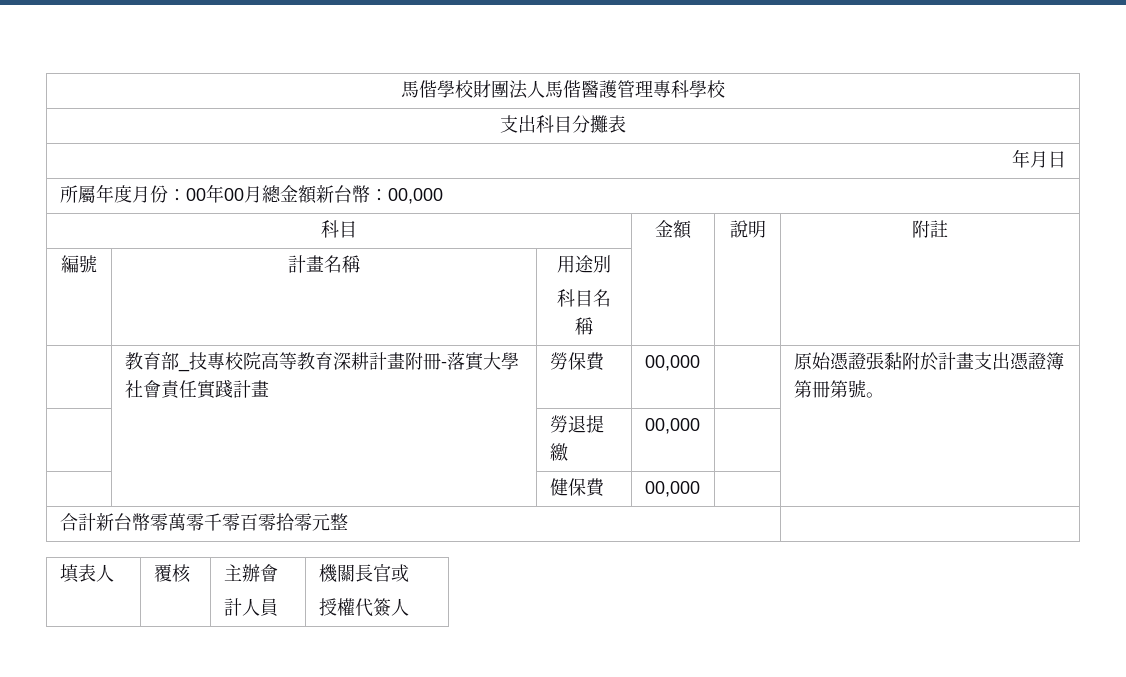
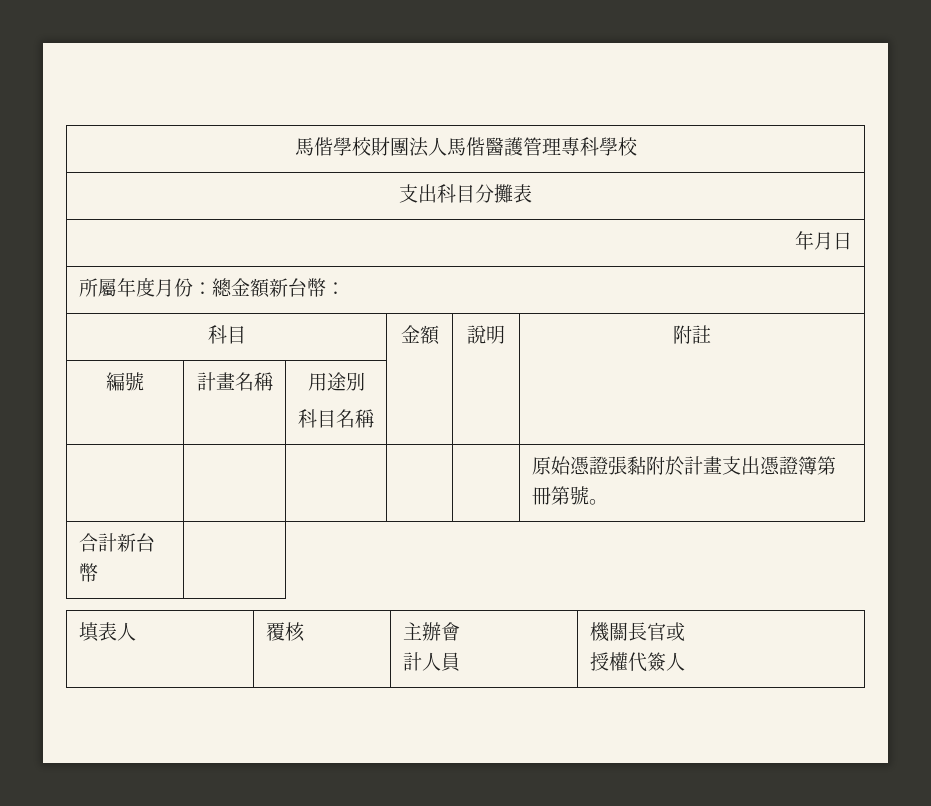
[185,184,262,203] 00年00月 -> (212, 288) none
[387,188,443,204] 00,000 -> (345, 288) none
[124,352,519,372] [124,379,269,399] [549,352,605,371] [644,355,700,371] 教育部_技專校院高等教育深耕計畫附冊-落實大學社會責任實踐計畫 | 勞保費 | 00,000 -> (375, 418) | |
[549,415,604,433] [549,443,568,461] [644,418,700,434] [549,478,605,497] [644,481,700,497] [59,513,348,531] | | 勞退提繳 | 00,000 | | // | | 健保費 | 00,000 | | // 合計新台幣零萬零千零百零拾零元整 -> [78,533,155,552] [78,563,98,582] 合計新台幣

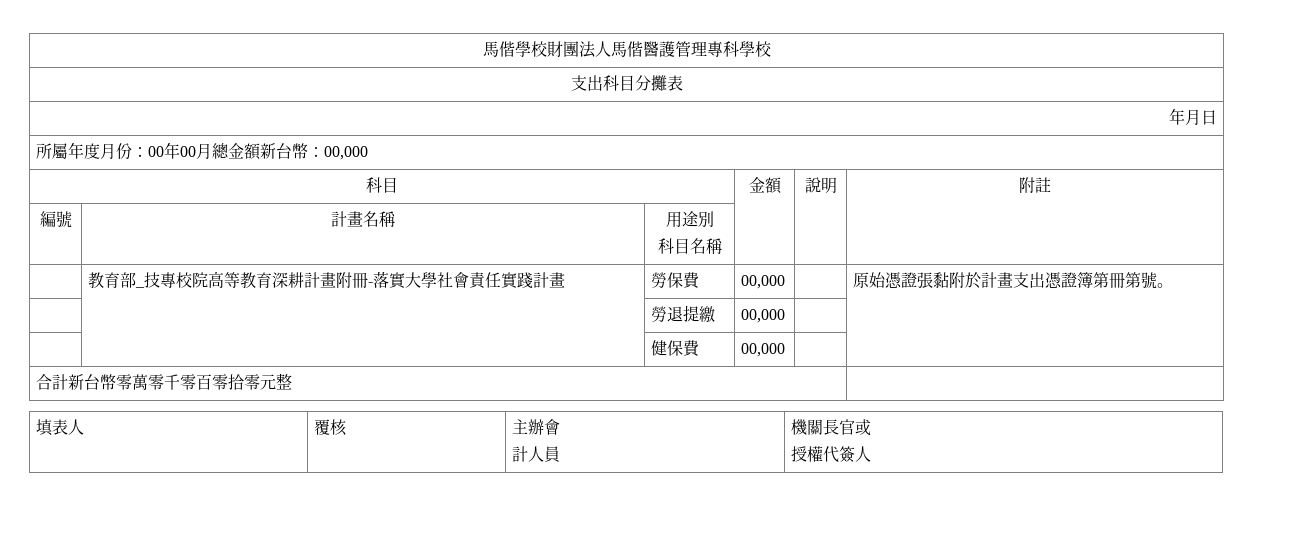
(212, 288) none -> [148,142,213,159] 00年00月
(345, 288) none -> [324,146,369,160] 00,000
(375, 418) | | -> [88,271,566,289] [651,272,701,289] [741,275,786,289] 教育部_技專校院高等教育深耕計畫附冊-落實大學社會責任實踐計畫 | 勞保費 | 00,000
[78,533,155,552] [78,563,98,582] 合計新台幣 -> [651,305,716,323] [741,309,786,323] [651,340,701,357] [741,343,786,357] [36,373,293,390] | | 勞退提繳 | 00,000 | | // | | 健保費 | 00,000 | | // 合計新台幣零萬零千零百零拾零元整

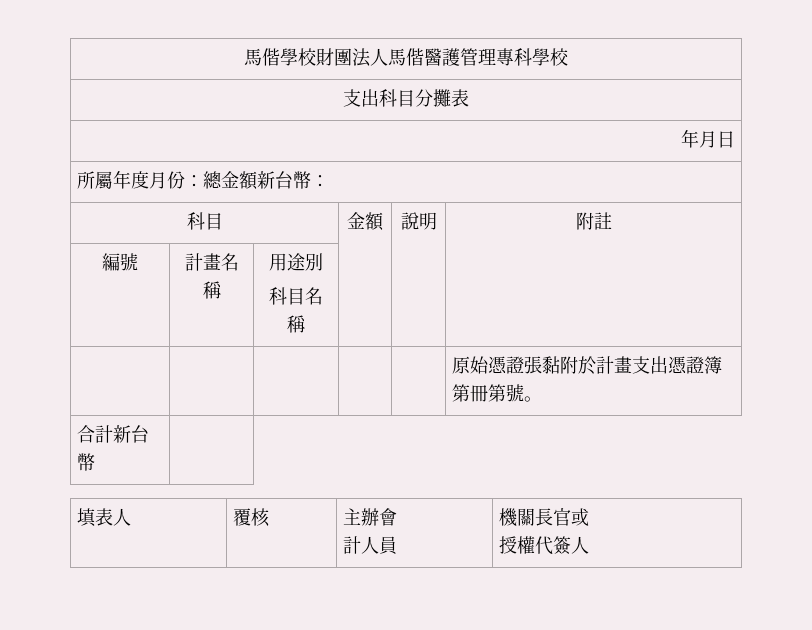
[148,142,213,159] 00年00月 -> (204, 181) none
[324,146,369,160] 00,000 -> (330, 181) none
[88,271,566,289] [651,272,701,289] [741,275,786,289] 教育部_技專校院高等教育深耕計畫附冊-落實大學社會責任實踐計畫 | 勞保費 | 00,000 -> (306, 324) | |
[651,305,716,323] [741,309,786,323] [651,340,701,357] [741,343,786,357] [36,373,293,390] | | 勞退提繳 | 00,000 | | // | | 健保費 | 00,000 | | // 合計新台幣零萬零千零百零拾零元整 -> [77,425,150,443] [77,453,96,471] 合計新台幣

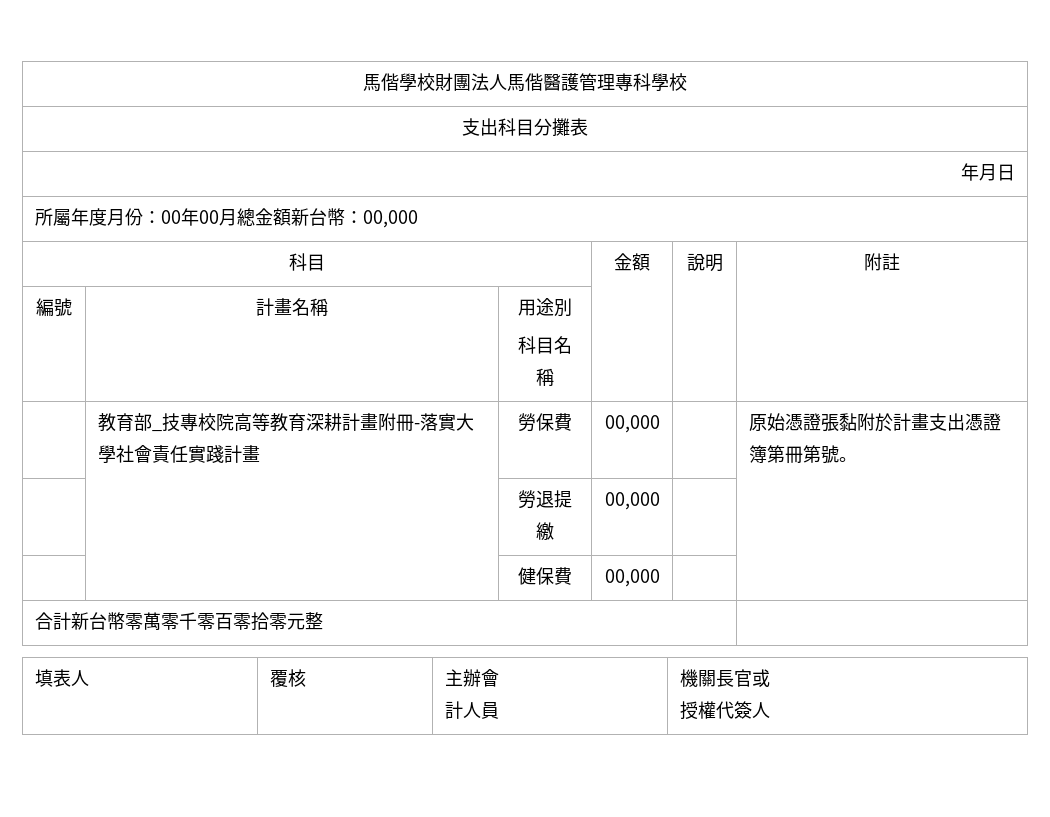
(204, 181) none -> [160,208,237,226] 00年00月
(330, 181) none -> [362,210,418,228] 00,000
(306, 324) | | -> [97,413,474,432] [97,445,260,464] [518,413,572,432] [604,415,660,433] 教育部_技專校院高等教育深耕計畫附冊-落實大學社會責任實踐計畫 | 勞保費 | 00,000
[77,425,150,443] [77,453,96,471] 合計新台幣 -> [518,490,572,509] [536,522,554,541] [604,492,660,510] [518,567,572,585] [604,569,660,587] [34,612,323,630] | | 勞退提繳 | 00,000 | | // | | 健保費 | 00,000 | | // 合計新台幣零萬零千零百零拾零元整

